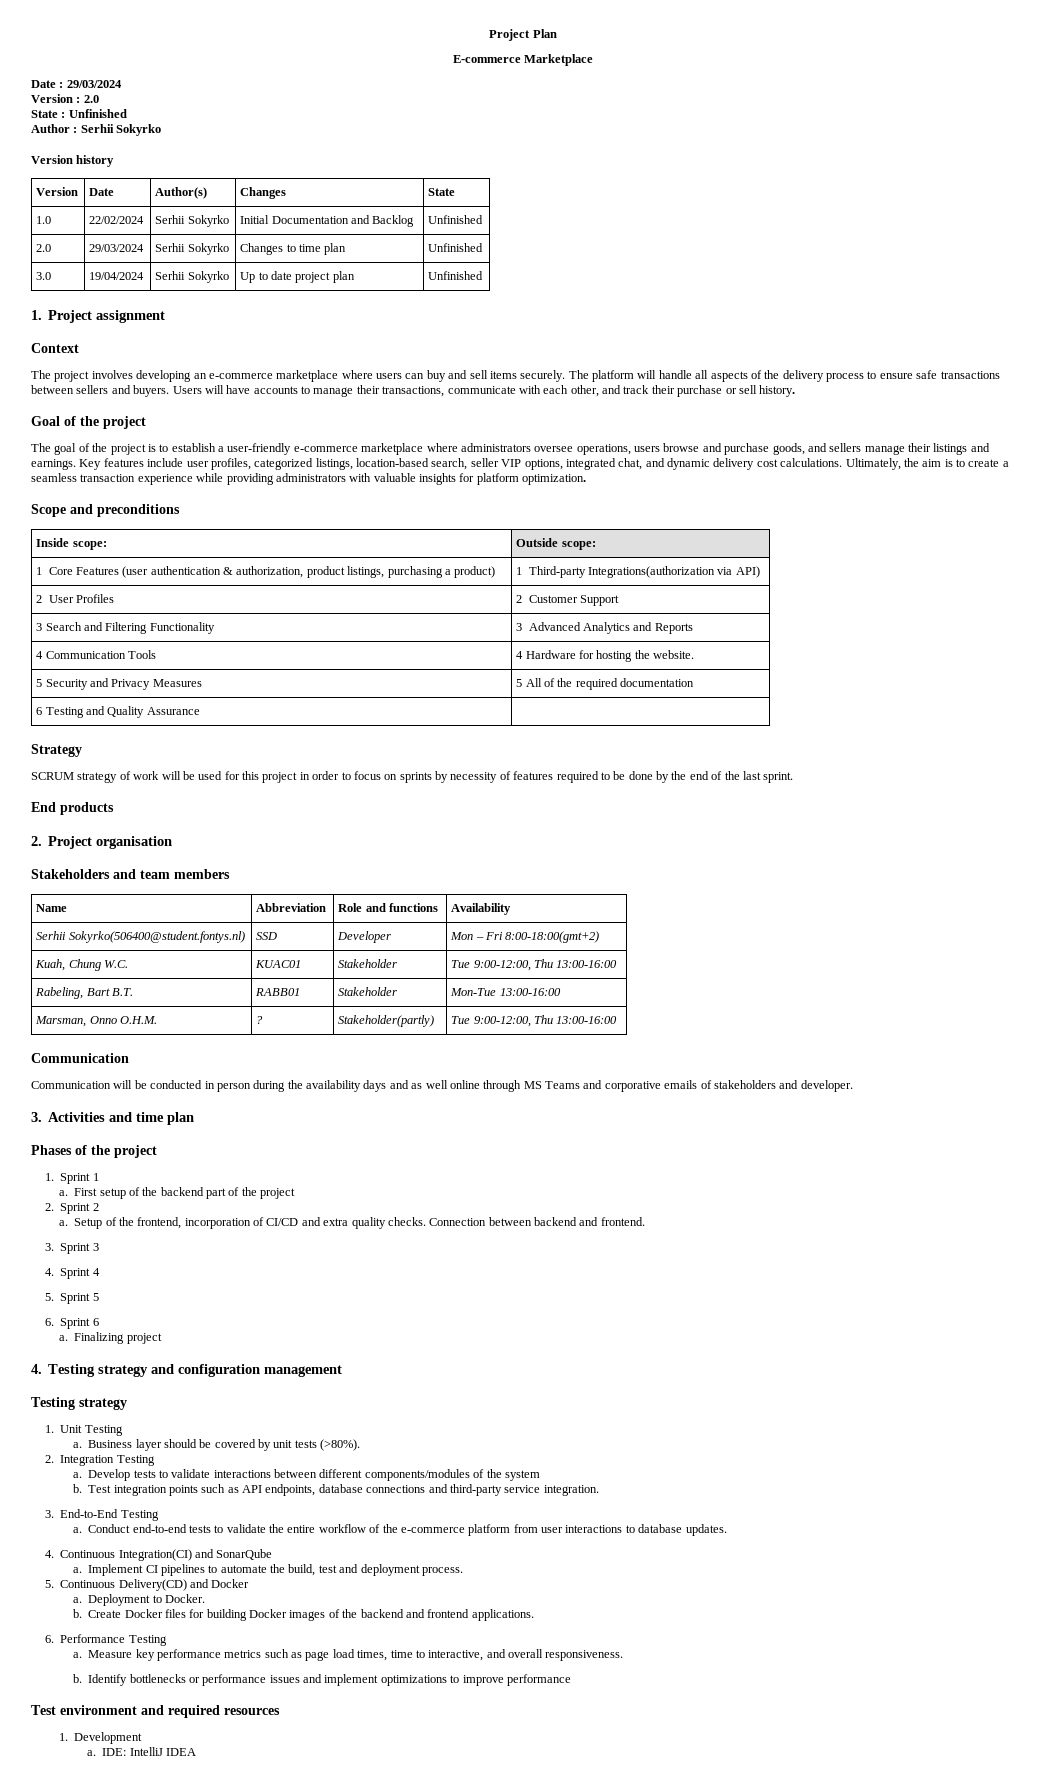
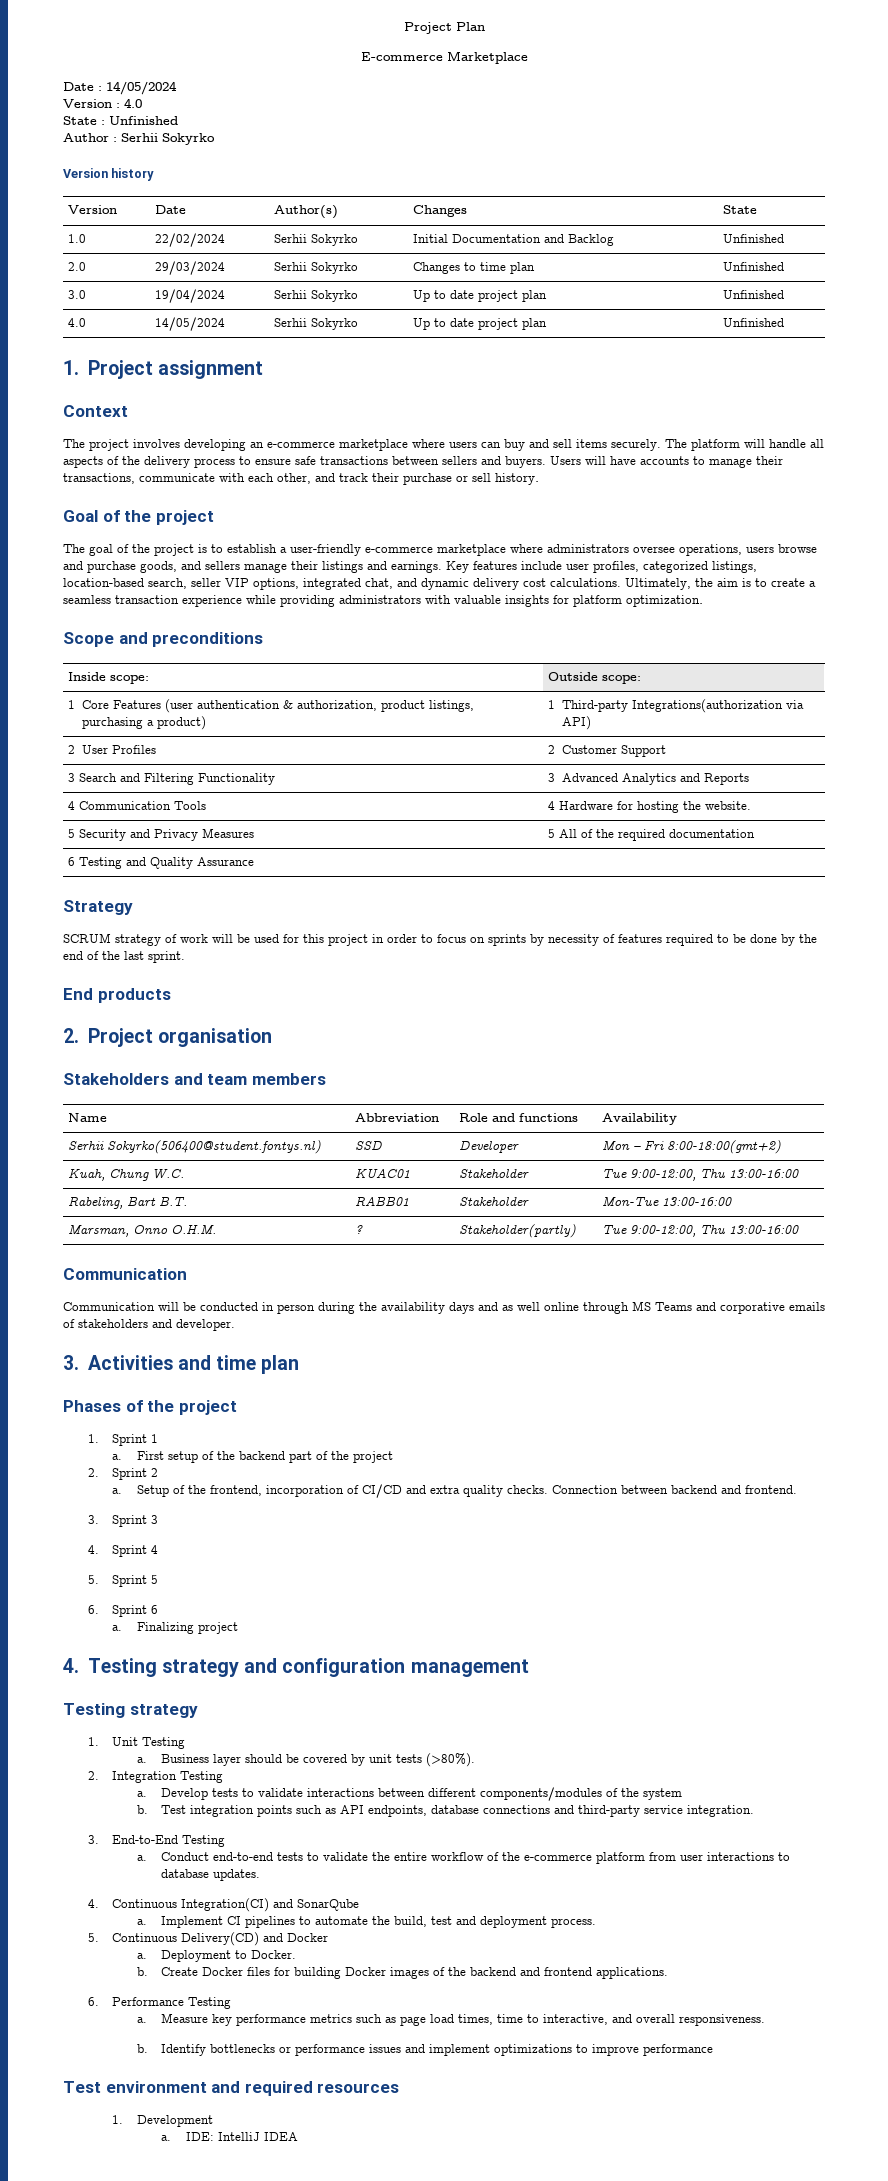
[66,80,122,88] 29/03/2024 -> [106,81,177,95] 14/05/2024
[83,95,99,103] 2.0 -> [124,98,142,108] 4.0
(484, 275) none -> [68,318,87,327] [155,317,226,331] [274,318,359,330] [413,318,548,330] [723,318,785,327] // 4.0 | 14/05/2024 | Serhii Sokyrko | Up to date project plan | Unfinished

